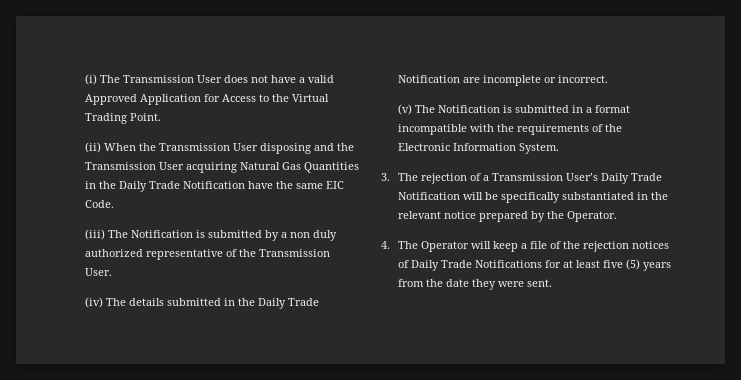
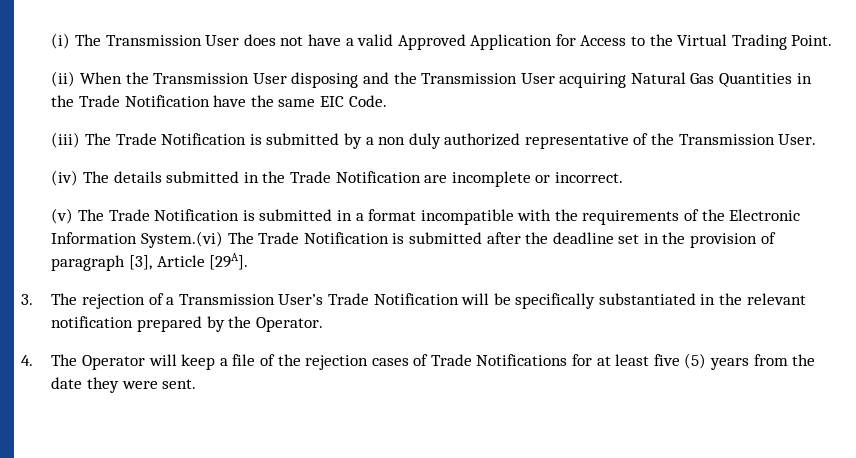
[119,181,148,192] Daily -> (75, 101) none
(129, 234) none -> [115,133,157,145] Trade
[258,298,287,309] Daily -> (286, 177) none
(436, 109) none -> [108,209,150,221] Trade
[519,143,560,154] System. -> [140,231,776,248] [51,253,249,271] System.(vi) The Trade Notification is submitted after the deadline set in the provision of paragraph [3], Article [29A].
[601,173,630,184] Daily -> (324, 299) none
[444,211,477,219] notice -> [51,316,134,328] notification
[632,241,670,249] [398,260,440,271] notices of Daily -> [371,354,429,366] cases of

